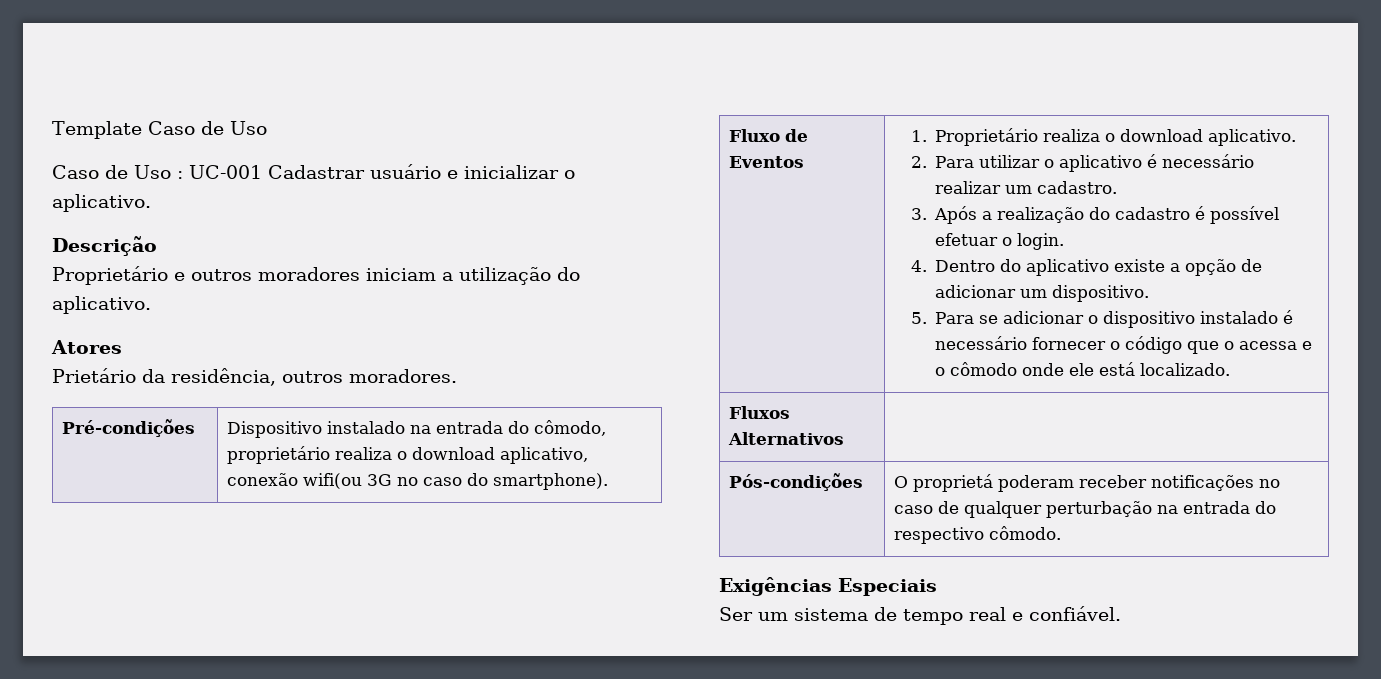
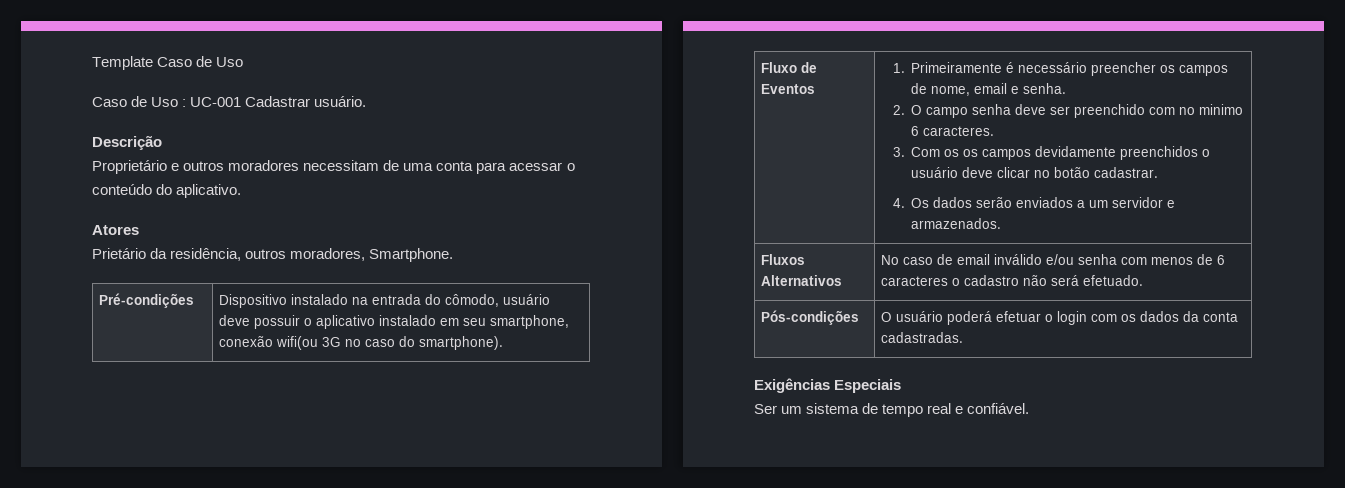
[370,164,575,179] [52,194,151,212] usuário e inicializar o aplicativo. -> [314,96,367,107] usuário.
[366,267,551,285] iniciam a utilização -> [303,160,575,174] [92,184,152,195] necessitam de uma conta para acessar o conteúdo
[349,369,457,383] moradores. -> [290,248,454,262] moradores, Smartphone.
[226,446,588,464] proprietário realiza o download aplicativo, -> [502,294,550,305] [218,315,569,329] usuário deve possuir o aplicativo instalado em seu smartphone,
[935,128,1297,146] [910,154,1255,172] [935,181,1118,194] [910,206,1280,224] [935,233,1065,250] [910,259,1263,276] [935,285,1150,302] [910,310,1294,328] [935,336,1313,354] [935,362,1231,376] [728,406,790,419] [727,432,844,445] [728,473,863,491] [893,474,1280,492] [893,501,1276,518] [893,526,1061,544] Proprietário realiza o download aplicativo. // 2. Para utilizar o aplicativo é necessário realizar um cadastro. // 3. Após a realização do cadastro é possível efetuar o login. // 4. Dentro do aplicativo existe a opção de adicionar um dispositivo. // 5. Para se adicionar o dispositivo instalado é necessário fornecer o código que o acessa e o cômodo onde ele está localizado. // Fluxos Alternativos | // Pós-condições | O proprietá poderam receber notificações no caso de qualquer perturbação na entrada do respectivo cômodo. -> [911,62,1229,76] [911,83,1067,96] [892,104,1244,118] [911,126,995,136] [892,146,1211,160] [911,167,1159,178] [892,197,1176,208] [911,218,1002,229] [760,254,805,265] [760,275,842,286] [880,254,1225,265] [880,275,1143,286] [760,310,859,325] [880,311,1238,325] [880,332,963,343] Primeiramente é necessário preencher os campos de nome, email e senha. // 2. O campo senha deve ser preenchido com no minimo 6 caracteres. // 3. Com os os campos devidamente preenchidos o usuário deve clicar no botão cadastrar. // 4. Os dados serão enviados a um servidor e armazenados. // Fluxos Alternativos | No caso de email inválido e/ou senha com menos de 6 caracteres o cadastro não será efetuado. // Pós-condições | O usuário poderá efetuar o login com os dados da conta cadastradas.

